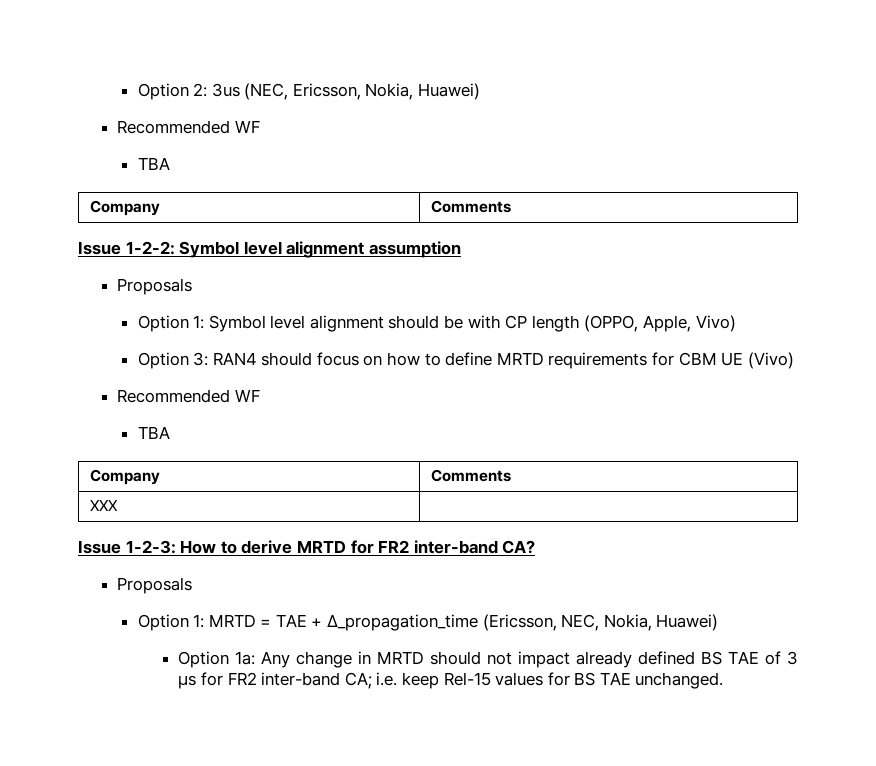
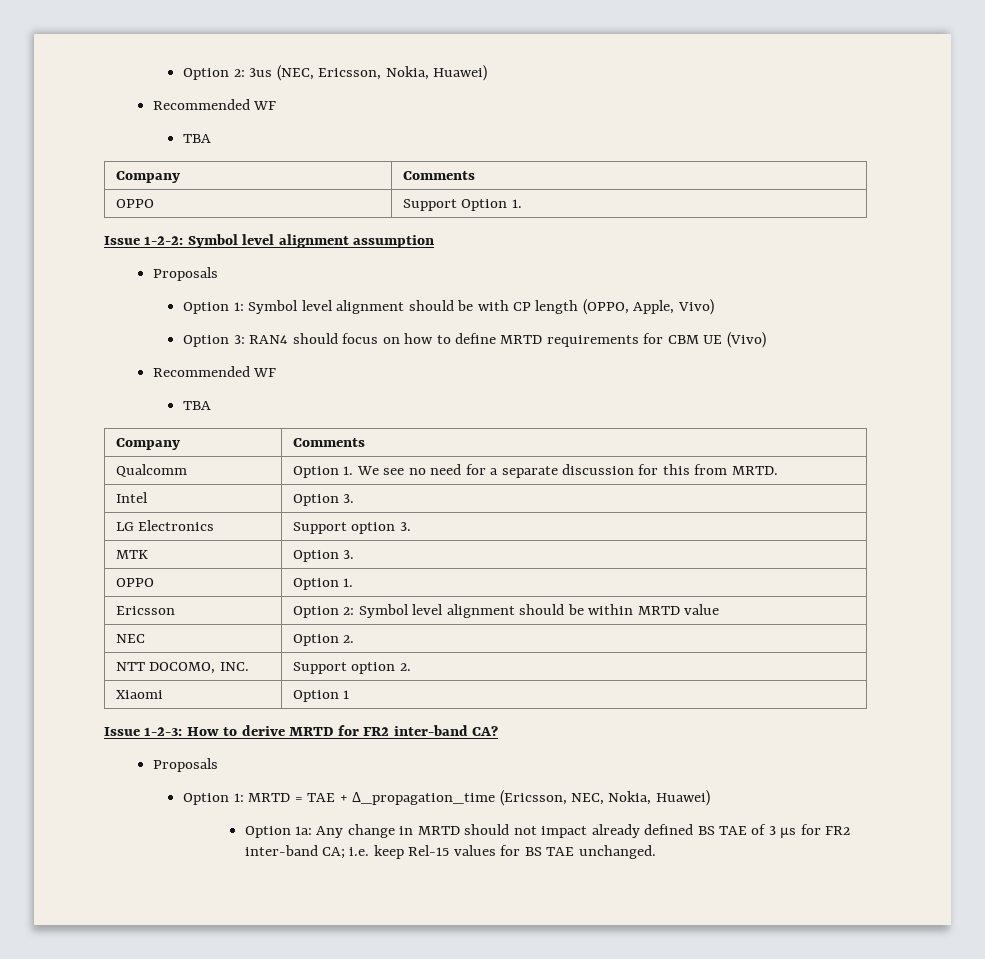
(511, 206) none -> [115,199,154,208] [402,199,522,211] // OPPO | Support Option 1.
[89,500,118,511] XXX | -> [115,464,187,477] [292,464,778,478] [115,492,148,503] [292,494,355,506] [115,520,215,531] [292,522,411,534] [115,550,148,559] [292,550,355,562] [115,578,154,587] [292,578,354,590] [115,606,175,615] [292,604,719,618] [115,634,145,643] [292,634,355,646] [115,662,249,674] [292,662,411,674] [115,690,163,699] [292,690,350,702] Qualcomm | Option 1. We see no need for a separate discussion for this from MRTD. // Intel | Option 3. // LG Electronics | Support option 3. // MTK | Option 3. // OPPO | Option 1. // Ericsson | Option 2: Symbol level alignment should be within MRTD value // NEC | Option 2. // NTT DOCOMO, INC. | Support option 2. // Xiaomi | Option 1

